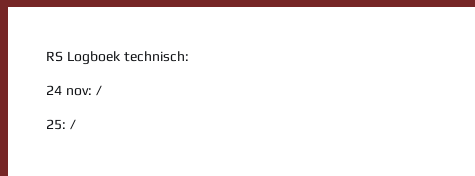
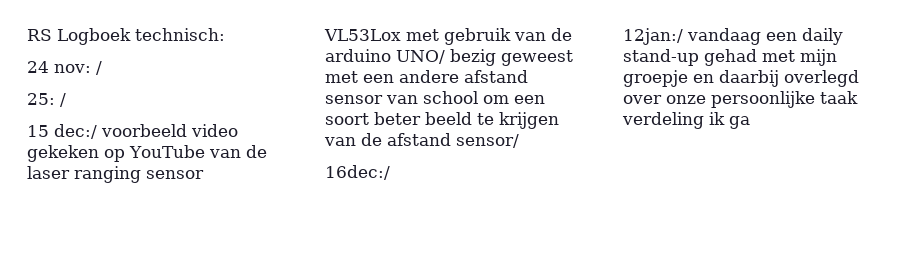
(76, 124) none -> [27,124,238,139] [27,145,267,162] [27,166,204,183] [324,28,572,45] [325,49,573,66] [325,70,528,83] [325,91,545,104] [325,112,559,129] [324,133,519,148] [325,165,390,180] [623,28,843,45] [623,49,837,66] [623,70,859,87] [623,91,858,108] [622,112,750,129] // 15 dec:/ voorbeeld video gekeken op YouTube van de laser ranging sensor VL53Lox met gebruik van de arduino UNO/ bezig geweest met een andere afstand sensor van school om een soort beter beeld te krijgen van de afstand sensor/ // 16dec:/ // 12jan:/ vandaag een daily stand-up gehad met mijn groepje en daarbij overlegd over onze persoonlijke taak verdeling ik ga

